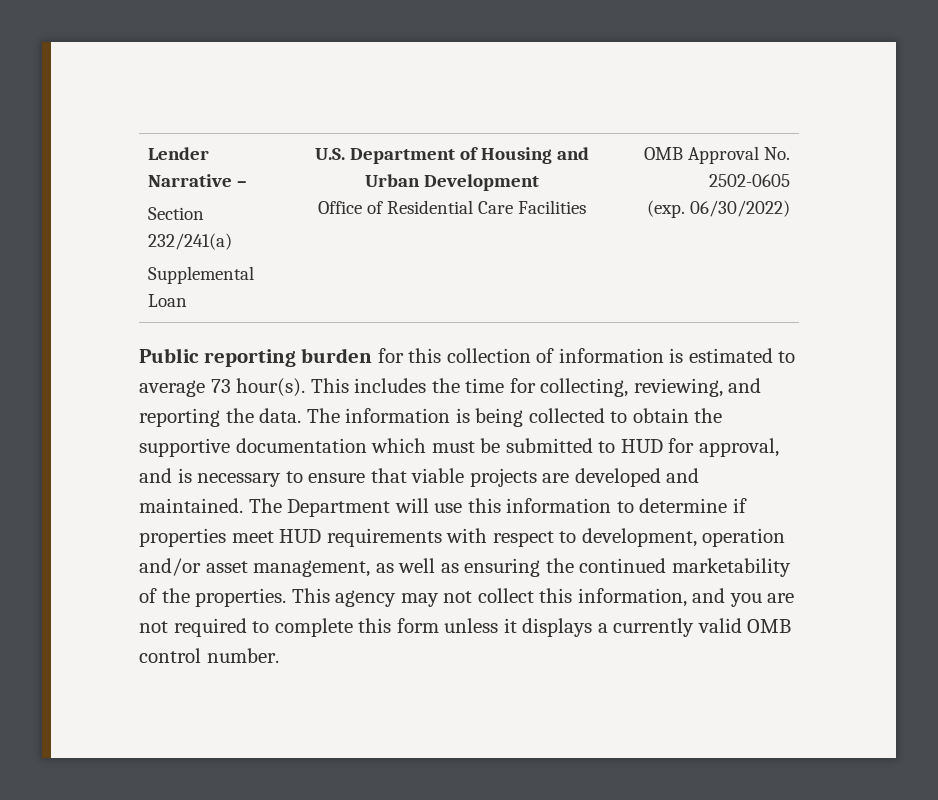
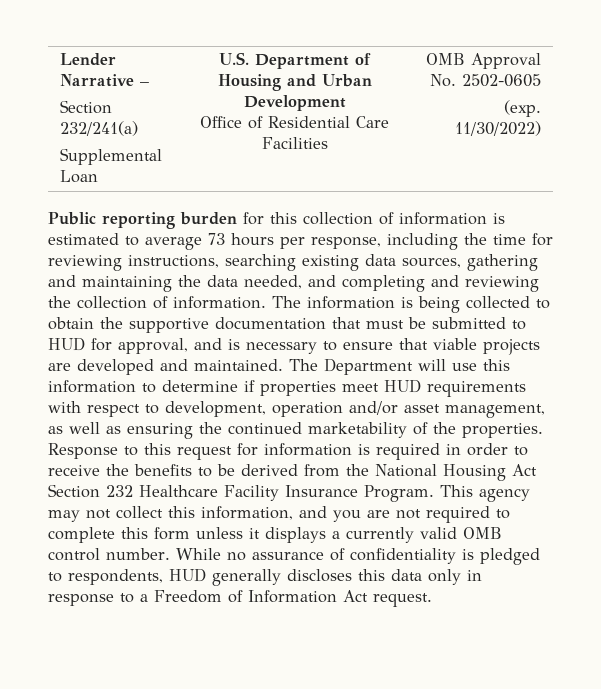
[690,200,791,217] 06/30/2022) -> [455,121,542,136] 11/30/2022)
[236,378,762,397] [139,408,302,427] hour(s). This includes the time for collecting, reviewing, and reporting the data. -> [231,233,553,250] [48,254,538,271] [48,275,539,292] [48,296,266,309] hours per response, including the time for reviewing instructions, searching existing data sources, gathering and maintaining the data needed, and completing and reviewing the collection of information.
[371,438,427,453] which -> [332,317,361,329] that
(287, 597) none -> [48,443,528,460] [48,464,537,481] [48,484,434,502] Response to this request for information is required in order to receive the benefits to be derived from the National Housing Act Section 232 Healthcare Facility Insurance Program.
(279, 655) none -> [175,548,540,565] [48,568,482,586] [48,590,432,607] While no assurance of confidentiality is pledged to respondents, HUD generally discloses this data only in response to a Freedom of Information Act request.

